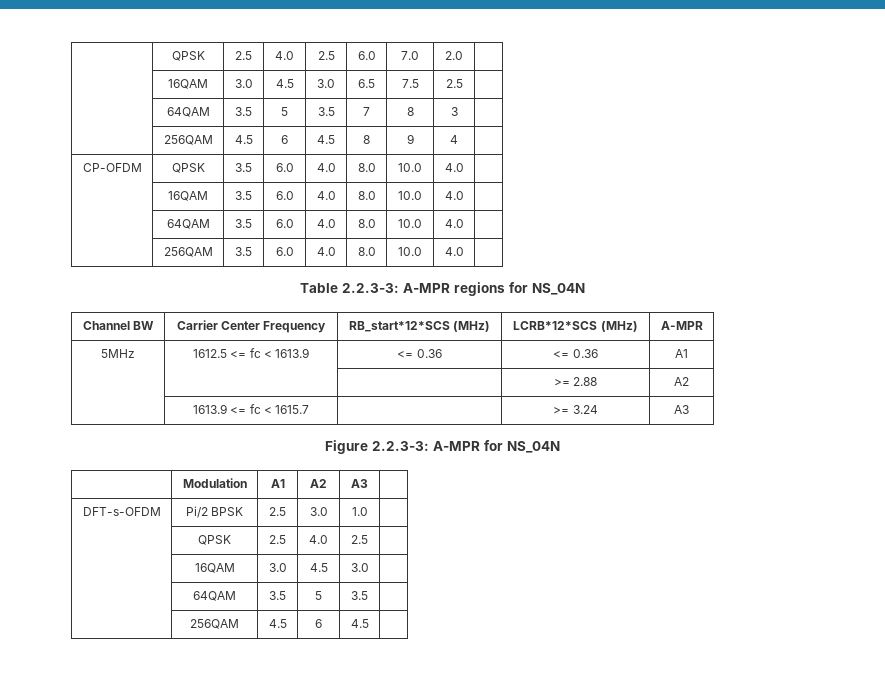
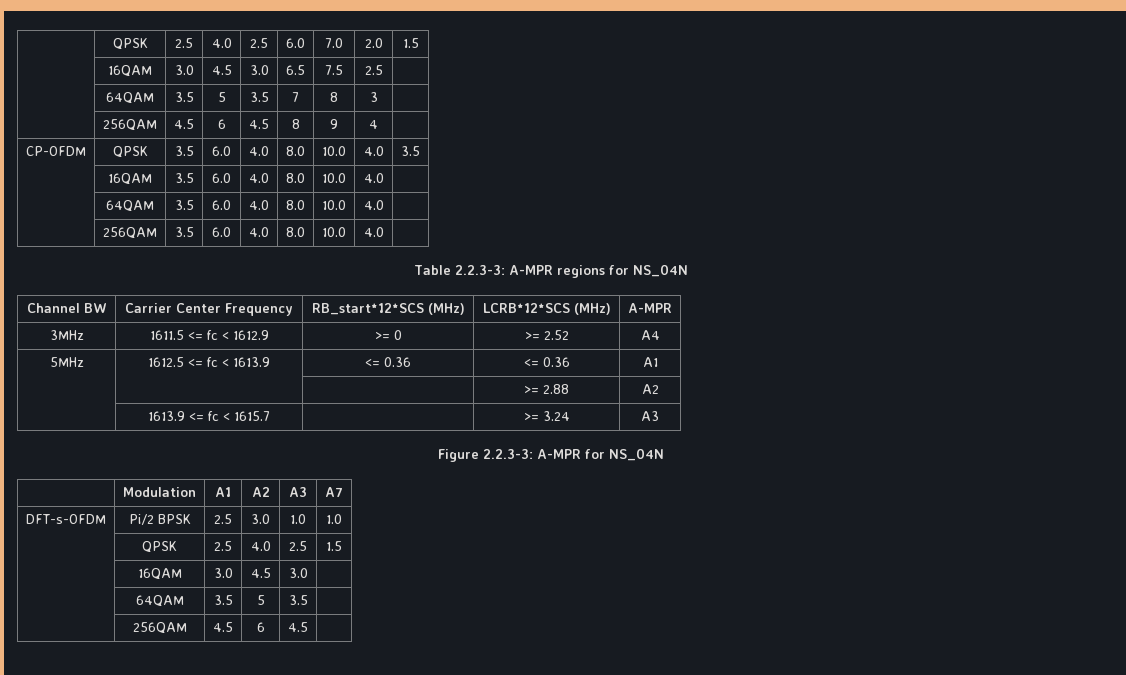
(463, 55) none -> [402,38,419,48] 1.5
(464, 167) none -> [401,146,420,156] 3.5
(703, 325) none -> [49,330,84,340] [149,330,269,340] [374,330,402,340] [524,330,569,340] [640,330,660,340] // 3MHz | 1611.5 <= fc < 1612.9 | >= 0 | >= 2.52 | A4
(368, 483) none -> [325,487,343,497] A7
[198,535,231,545] [269,535,286,544] [309,535,328,544] [351,535,368,544] // | QPSK | 2.5 | 4.0 | 2.5 | -> [326,514,342,524] [142,541,177,553] [214,541,232,551] [250,541,271,551] [289,541,307,551] [326,541,342,551] 1.0 // | QPSK | 2.5 | 4.0 | 2.5 | 1.5

